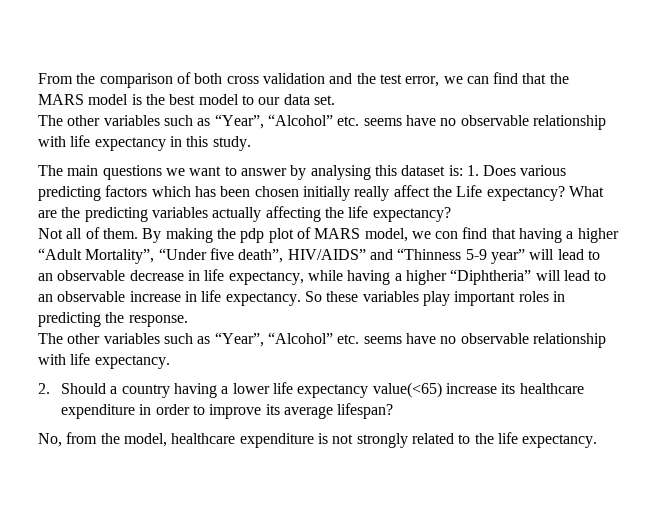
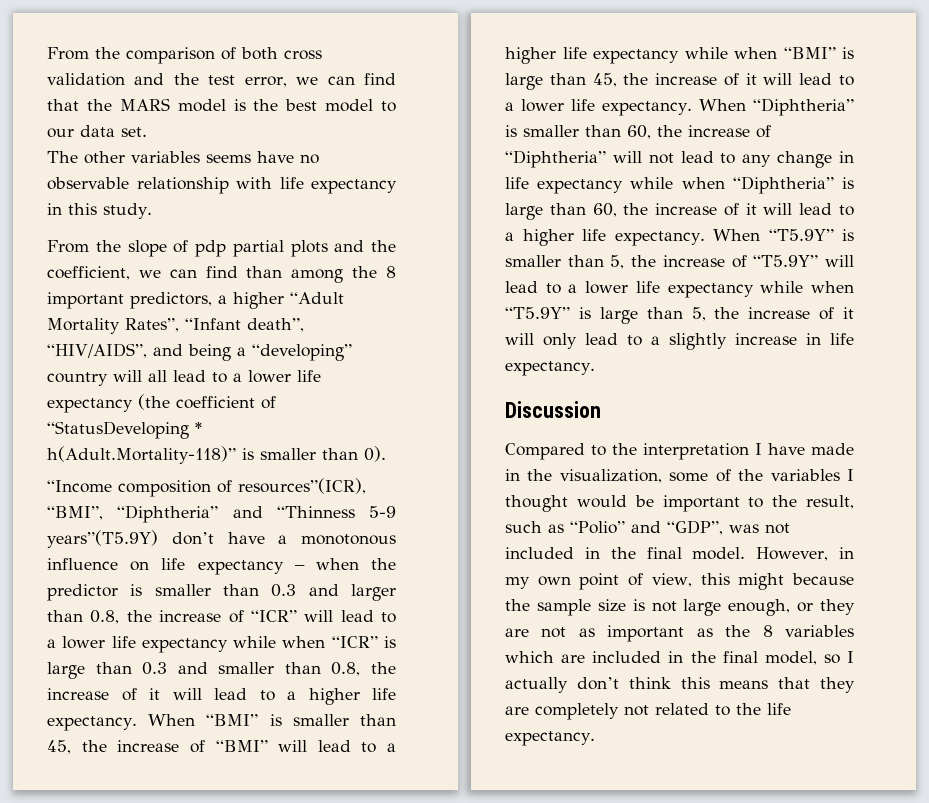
[163,114,360,129] such as “Year”, “Alcohol” etc. -> (200, 157) none
[38,165,567,180] [38,185,604,201] [38,206,451,222] [38,227,619,243] [38,248,600,264] [38,269,607,285] [38,290,565,306] [38,312,188,327] [38,332,606,348] [38,353,170,369] [38,382,584,398] [61,403,394,419] [38,432,408,448] The main questions we want to answer by analysing this dataset is: 1. Does various predicting factors which has been chosen initially really affect the Life expectancy? What are the predicting variables actually affecting the life expectancy? // Not all of them. By making the pdp plot of MARS model, we con find that having a higher “Adult Mortality”, “Under five death”, HIV/AIDS” and “Thinness 5-9 year” will lead to an observable decrease in life expectancy, while having a higher “Diphtheria” will lead to an observable increase in life expectancy. So these variables play important roles in predicting the response. // The other variables such as “Year”, “Alcohol” etc. seems have no observable relationship with life expectancy. // 2. Should a country having a lower life expectancy value(<65) increase its healthcare expenditure in order to improve its average lifespan? // No, from the model, healthcare expenditure is not strongly -> [47,240,396,257] [47,266,396,283] [47,292,344,309] [47,318,304,334] [47,343,352,361] [47,370,321,386] [47,394,276,413] [47,421,202,439] [47,446,386,464] [47,478,366,497] [47,505,396,523] [47,530,396,548] [47,558,396,575] [47,584,396,601] [47,610,396,624] [47,636,396,653] [47,662,396,679] [47,688,396,705] [47,714,396,731] [47,740,396,754] [505,47,854,64] [505,73,854,90] [505,98,854,116] [505,125,771,139] [505,150,854,168] [505,176,854,194] [505,203,854,220] [505,229,854,246] [505,255,854,269] [505,281,854,298] [505,307,854,324] [505,333,854,350] [505,361,595,376] [505,401,601,418] [505,443,854,460] [505,469,854,483] [505,495,854,512] [505,520,790,535] [505,547,854,561] [505,573,854,590] [505,599,855,616] [505,625,854,642] [505,651,854,665] [505,677,855,693] [505,703,649,720] From the slope of pdp partial plots and the coefficient, we can find than among the 8 important predictors, a higher “Adult Mortality Rates”, “Infant death”, “HIV/AIDS”, and being a “developing” country will all lead to a lower life expectancy (the coefficient of “StatusDeveloping * h(Adult.Mortality-118)” is smaller than 0). // “Income composition of resources”(ICR), “BMI”, “Diphtheria” and “Thinness 5-9 years”(T5.9Y) don’t have a monotonous influence on life expectancy – when the predictor is smaller than 0.3 and larger than 0.8, the increase of “ICR” will lead to a lower life expectancy while when “ICR” is large than 0.3 and smaller than 0.8, the increase of it will lead to a higher life expectancy. When “BMI” is smaller than 45, the increase of “BMI” will lead to a higher life expectancy while when “BMI” is large than 45, the increase of it will lead to a lower life expectancy. When “Diphtheria” is smaller than 60, the increase of “Diphtheria” will not lead to any change in life expectancy while when “Diphtheria” is large than 60, the increase of it will lead to a higher life expectancy. When “T5.9Y” is smaller than 5, the increase of “T5.9Y” will lead to a lower life expectancy while when “T5.9Y” is large than 5, the increase of it will only lead to a slightly increase in life expectancy. // Discussion // Compared to the interpretation I have made in the visualization, some of the variables I thought would be important to the result, such as “Polio” and “GDP”, was not included in the final model. However, in my own point of view, this might because the sample size is not large enough, or they are not as important as the 8 variables which are included in the final model, so I actually don’t think this means that they are completely not

